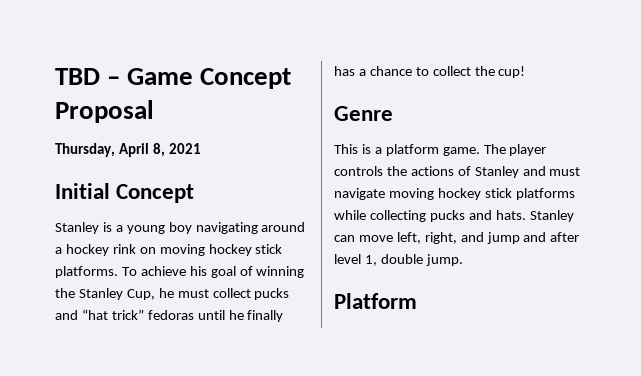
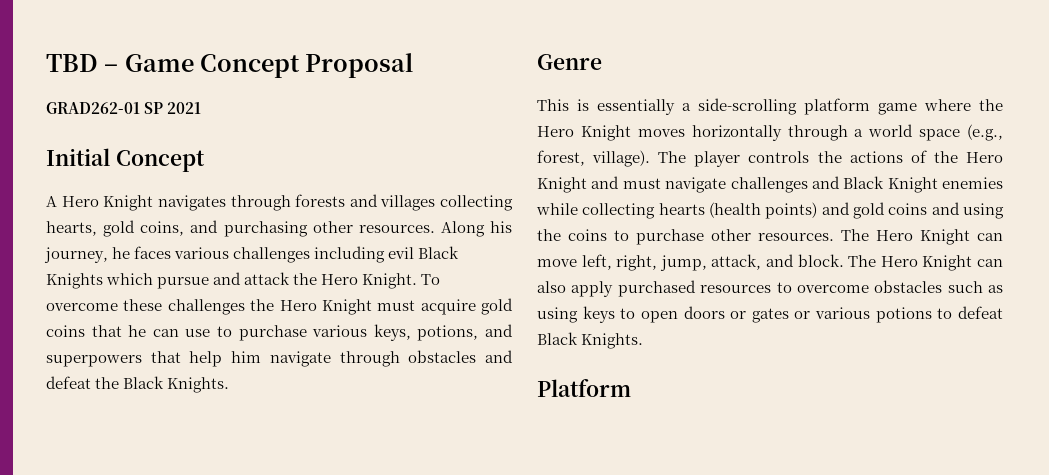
[55,143,165,157] Thursday, April 8, -> [46,102,164,114] GRAD262-01 SP
[55,222,306,234] [55,244,283,256] [55,266,305,278] [55,288,290,300] [55,309,284,322] [334,66,526,78] [334,106,393,121] [334,144,480,156] Stanley is a young boy navigating around a hockey rink on moving hockey stick platforms. To achieve his goal of winning the Stanley Cup, he must collect pucks and “hat trick” fedoras until he finally has a chance to collect the cup! // Genre // This is a platform game. -> [46,194,513,211] [46,220,512,237] [44,246,460,263] [46,272,441,289] [46,298,513,315] [46,324,513,341] [46,350,513,367] [46,376,230,393] [537,54,602,70] [537,98,1003,115] [537,124,1003,141] [537,150,651,167] A Hero Knight navigates through forests and villages collecting hearts, gold coins, and purchasing other resources. Along his journey, he faces various challenges including evil Black Knights which pursue and attack the Hero Knight. To overcome these challenges the Hero Knight must acquire gold coins that he can use to purchase various keys, potions, and superpowers that help him navigate through obstacles and defeat the Black Knights. // Genre // This is essentially a side-scrolling platform game where the Hero Knight moves horizontally through a world space (e.g., forest, village).
[474,166,581,178] [334,188,575,200] [334,210,574,222] [334,232,580,244] [334,254,463,266] Stanley and must navigate moving hockey stick platforms while collecting pucks and hats. Stanley can move left, right, and jump and after level 1, double jump. -> [933,151,1003,163] [537,176,1003,193] [536,202,1004,219] [537,229,1003,245] [537,254,1003,271] [537,280,1003,297] [537,306,1003,323] [537,332,644,349] the Hero Knight and must navigate challenges and Black Knight enemies while collecting hearts (health points) and gold coins and using the coins to purchase other resources. The Hero Knight can move left, right, jump, attack, and block. The Hero Knight can also apply purchased resources to overcome obstacles such as using keys to open doors or gates or various potions to defeat Black Knights.

